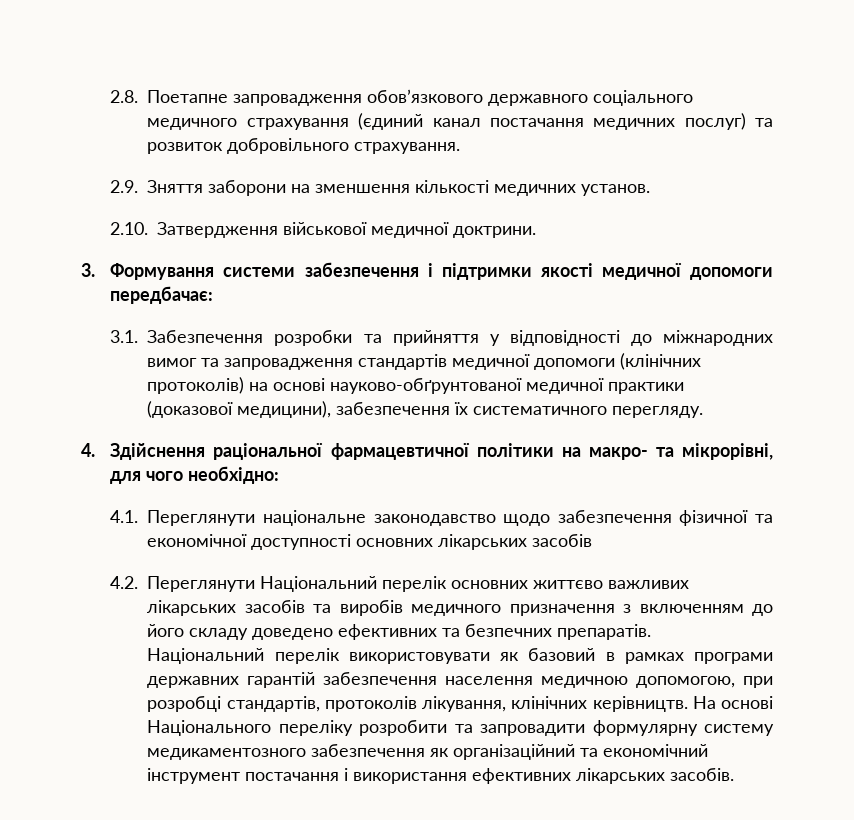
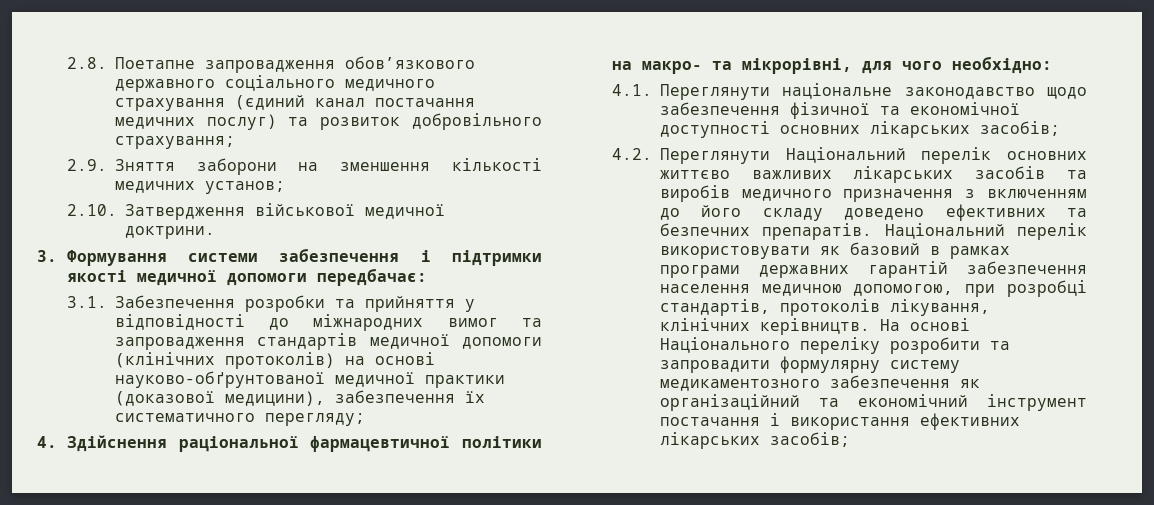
[354,142,461,154] страхування. -> [114,136,235,149] страхування;
[581,184,651,196] установ. -> [204,181,285,194] установ;
[612,406,704,418] перегляду. -> [264,413,365,426] перегляду;
[532,534,593,547] засобів -> [979,121,1060,136] засобів;
[670,768,735,781] засобів. -> [769,432,850,447] засобів;

